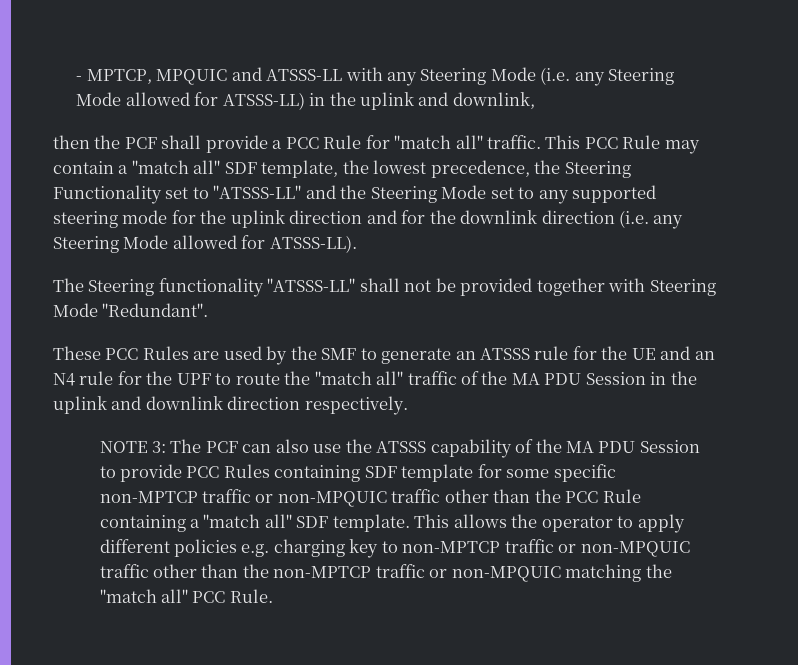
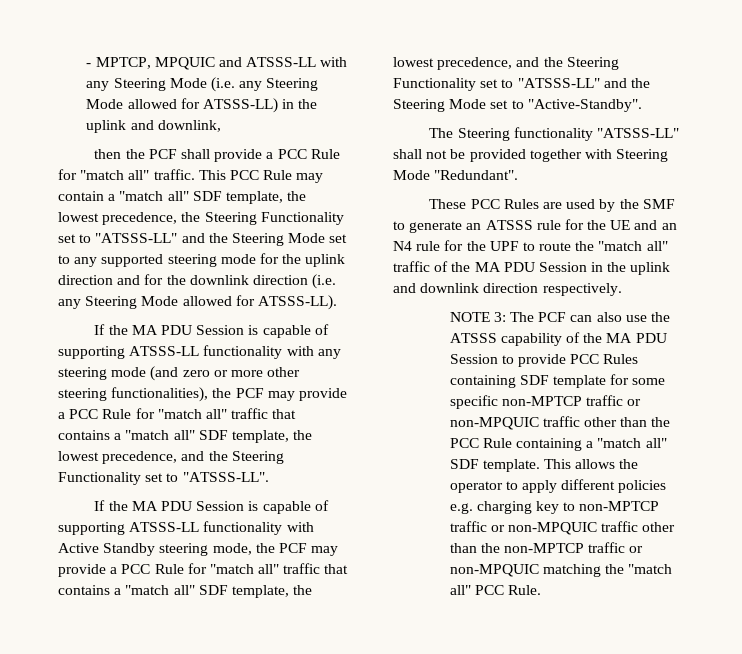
(357, 244) none -> [94,324,329,338] [58,345,341,359] [58,366,301,381] [58,387,347,402] [58,408,297,419] [58,430,313,443] [58,451,284,464] [58,472,269,485] [94,500,329,514] [58,521,314,535] [58,543,339,556] [58,563,349,577] [58,585,313,598] [393,57,619,70] [393,78,650,91] [393,99,642,112] // If the MA PDU Session is capable of supporting ATSSS-LL functionality with any steering mode (and zero or more other steering functionalities), the PCF may provide a PCC Rule for "match all" traffic that contains a "match all" SDF template, the lowest precedence, and the Steering Functionality set to "ATSSS-LL". // If the MA PDU Session is capable of supporting ATSSS-LL functionality with Active Standby steering mode, the PCF may provide a PCC Rule for "match all" traffic that contains a "match all" SDF template, the lowest precedence, and the Steering Functionality set to "ATSSS-LL" and the Steering Mode set to "Active-Standby".

